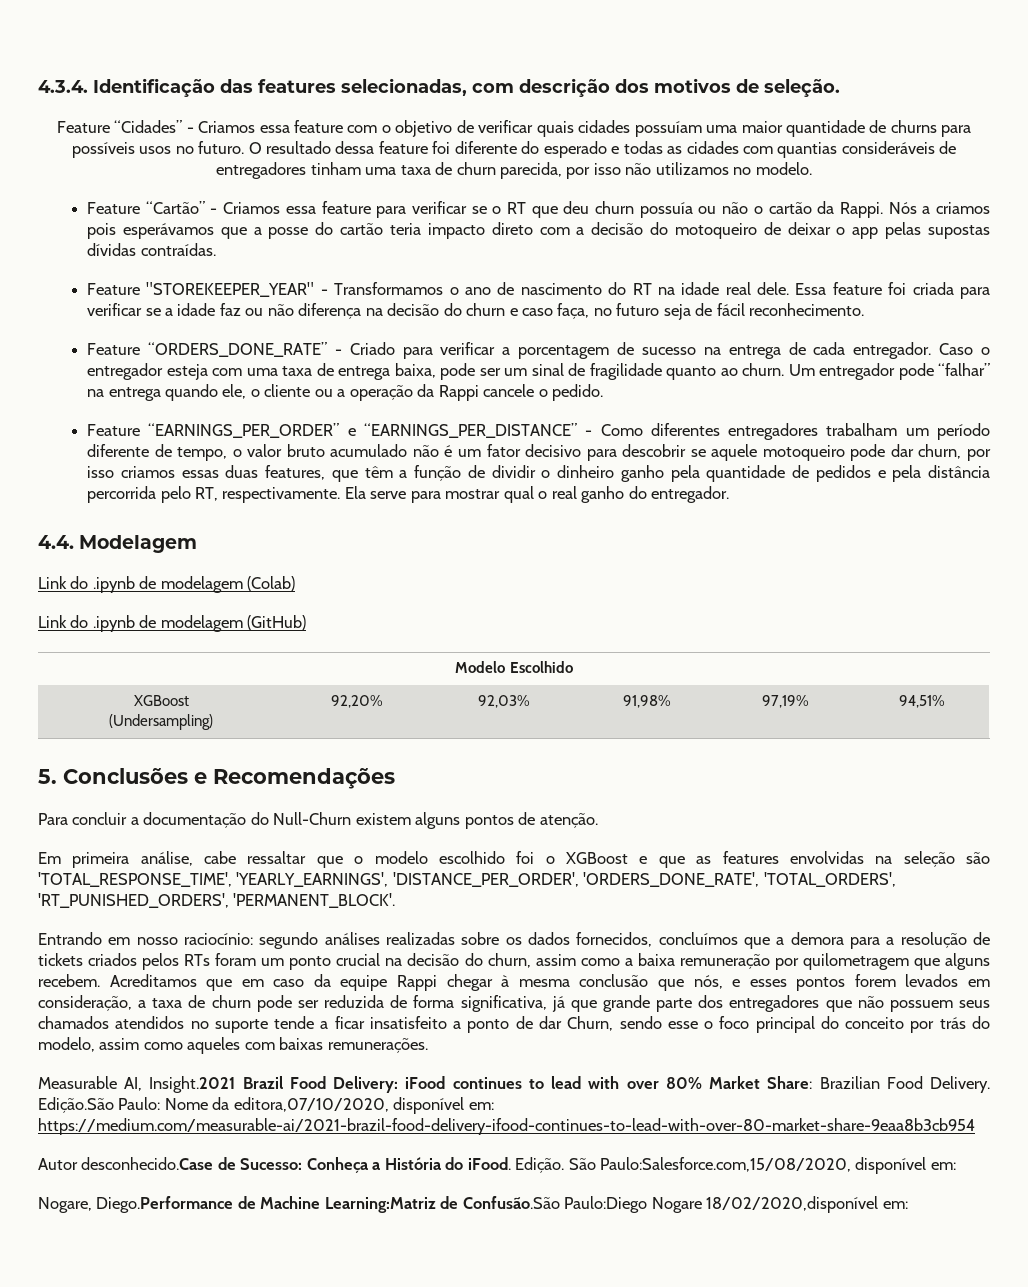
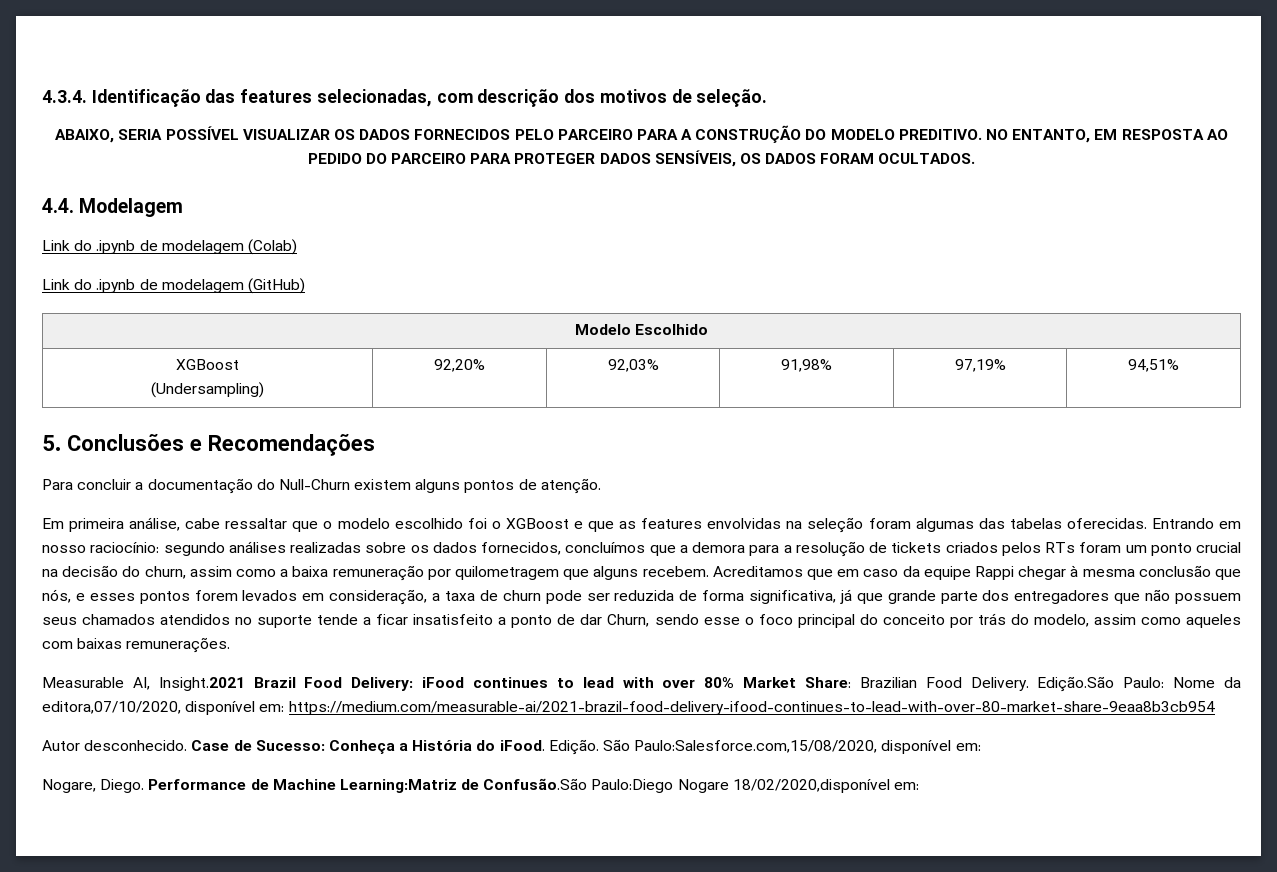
[56,120,972,137] [71,141,957,158] [216,162,812,179] [87,201,990,218] [87,222,991,239] [87,243,216,256] [87,282,990,299] [87,303,865,320] [87,342,990,359] [87,363,990,380] [87,384,603,401] [87,423,991,440] [87,444,991,461] [87,465,990,482] [87,486,729,503] Feature “Cidades” - Criamos essa feature com o objetivo de verificar quais cidades possuíam uma maior quantidade de churns para possíveis usos no futuro. O resultado dessa feature foi diferente do esperado e todas as cidades com quantias consideráveis de entregadores tinham uma taxa de churn parecida, por isso não utilizamos no modelo. // Feature “Cartão” - Criamos essa feature para verificar se o RT que deu churn possuía ou não o cartão da Rappi. Nós a criamos pois esperávamos que a posse do cartão teria impacto direto com a decisão do motoqueiro de deixar o app pelas supostas dívidas contraídas. // Feature "STOREKEEPER_YEAR" - Transformamos o ano de nascimento do RT na idade real dele. Essa feature foi criada para verificar se a idade faz ou não diferença na decisão do churn e caso faça, no futuro seja de fácil reconhecimento. // Feature “ORDERS_DONE_RATE” - Criado para verificar a porcentagem de sucesso na entrega de cada entregador. Caso o entregador esteja com uma taxa de entrega baixa, pode ser um sinal de fragilidade quanto ao churn. Um entregador pode “falhar” na entrega quando ele, o cliente ou a operação da Rappi cancele o pedido. // Feature “EARNINGS_PER_ORDER” e “EARNINGS_PER_DISTANCE” - Como diferentes entregadores trabalham um período diferente de tempo, o valor bruto acumulado não é um fator decisivo para descobrir se aquele motoqueiro pode dar churn, por isso criamos essas duas features, que têm a função de dividir o dinheiro ganho pela quantidade de pedidos e pela distância percorrida pelo RT, respectivamente. Ela serve para mostrar qual o real ganho do entregador. -> [55,125,1228,143] [307,150,976,167] ABAIXO, SERIA POSSÍVEL VISUALIZAR OS DADOS FORNECIDOS PELO PARCEIRO PARA A CONSTRUÇÃO DO MODELO PREDITIVO. NO ENTANTO, EM RESPOSTA AO PEDIDO DO PARCEIRO PARA PROTEGER DADOS SENSÍVEIS, OS DADOS FORAM OCULTADOS.
[965,852,990,864] [38,872,896,887] [38,893,396,908] são 'TOTAL_RESPONSE_TIME', 'YEARLY_EARNINGS', 'DISTANCE_PER_ORDER', 'ORDERS_DONE_RATE', 'TOTAL_ORDERS', 'RT_PUNISHED_ORDERS', 'PERMANENT_BLOCK'. // -> [868,518,1147,532] foram algumas das tabelas oferecidas.
[81,1157,214,1170] desconhecido.Case -> [84,740,230,751] desconhecido. Case
[96,1196,234,1213] Diego.Performance -> [100,779,247,793] Diego. Performance

